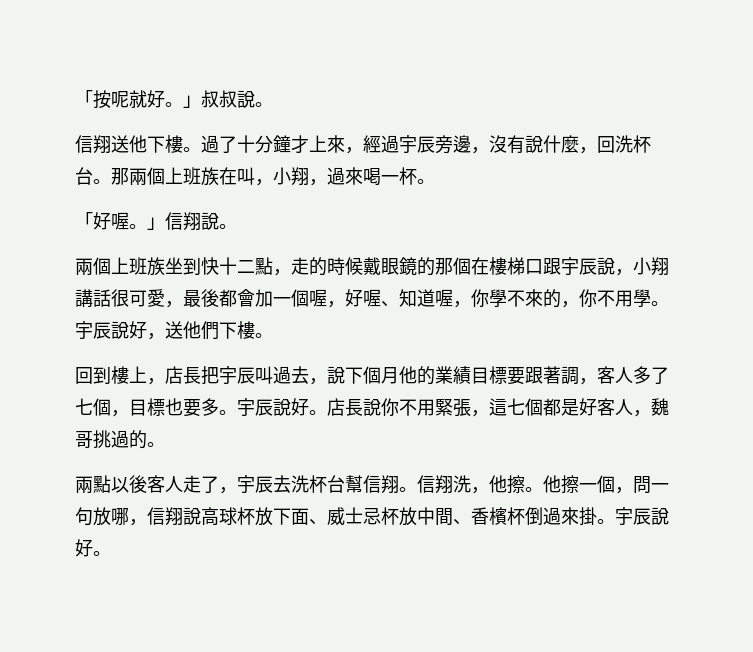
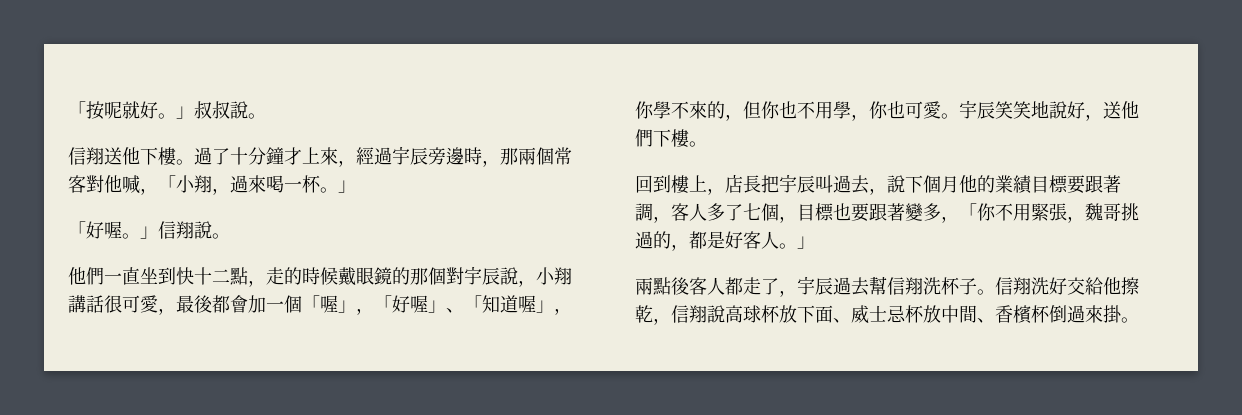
[471,135,651,154] [75,167,273,186] ，沒有說什麼，回洗杯台。那兩個上班族在叫， -> [464,147,572,167] [68,175,176,195] 時，那兩個常客對他喊，「
(435, 181) none -> [338,180,356,193] 」
[75,257,165,276] 兩個上班族 -> [68,267,140,285] 他們一直
[471,257,561,275] 在樓梯口跟 -> [446,267,464,285] 對
[309,289,669,308] [75,321,111,339] 喔，好喔、知道喔，你學不來的，你不用學。宇辰 -> [302,295,572,315] [635,100,1049,121] 「喔」，「好喔」、「知道喔」，你學不來的，但你也不用學，你也可愛。宇辰笑笑地
[201,398,669,417] [75,430,165,449] 多。宇辰說好。店長說你不用緊張，這七個都是好客人，魏哥挑過的。 -> [869,203,1139,223] [635,231,815,251] 跟著變多，「你不用緊張，魏哥挑過的，都是好客人。」
[111,475,183,493] 以後客人 -> [671,277,743,295] 後客人都
[273,475,669,494] [75,507,129,526] 去洗杯台幫信翔。信翔洗，他擦。他擦一個，問一句放哪 -> [833,276,1139,296] [635,305,653,323] 過去幫信翔洗杯子。信翔洗好交給他擦乾
[615,507,669,525] [75,539,111,557] 宇辰說好。 -> (1139, 320) none

